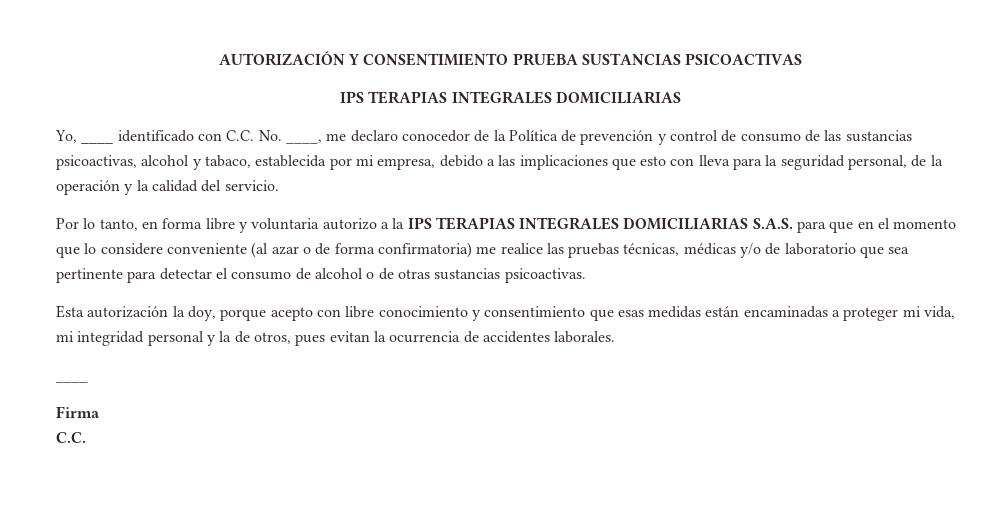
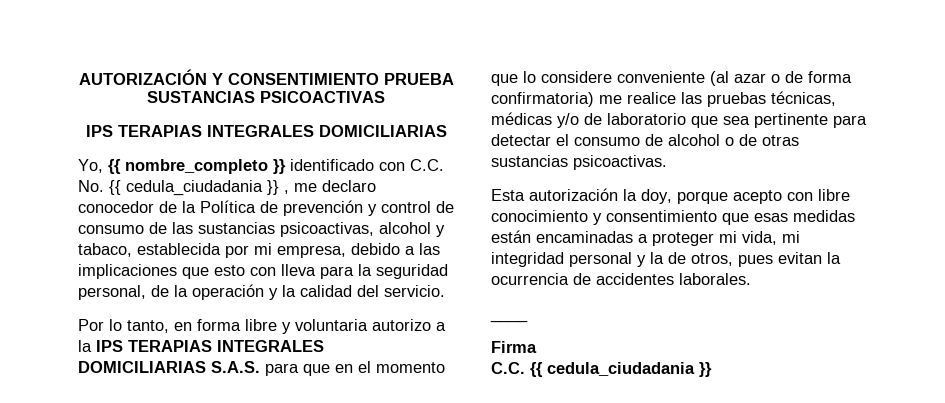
[81,141,114,144] ____ -> [108,159,286,174] {{ nombre_completo }}
[285,139,322,144] ____, -> [109,180,289,196] {{ cedula_ciudadania }} ,
(86, 437) none -> [530,362,712,377] {{ cedula_ciudadania }}

